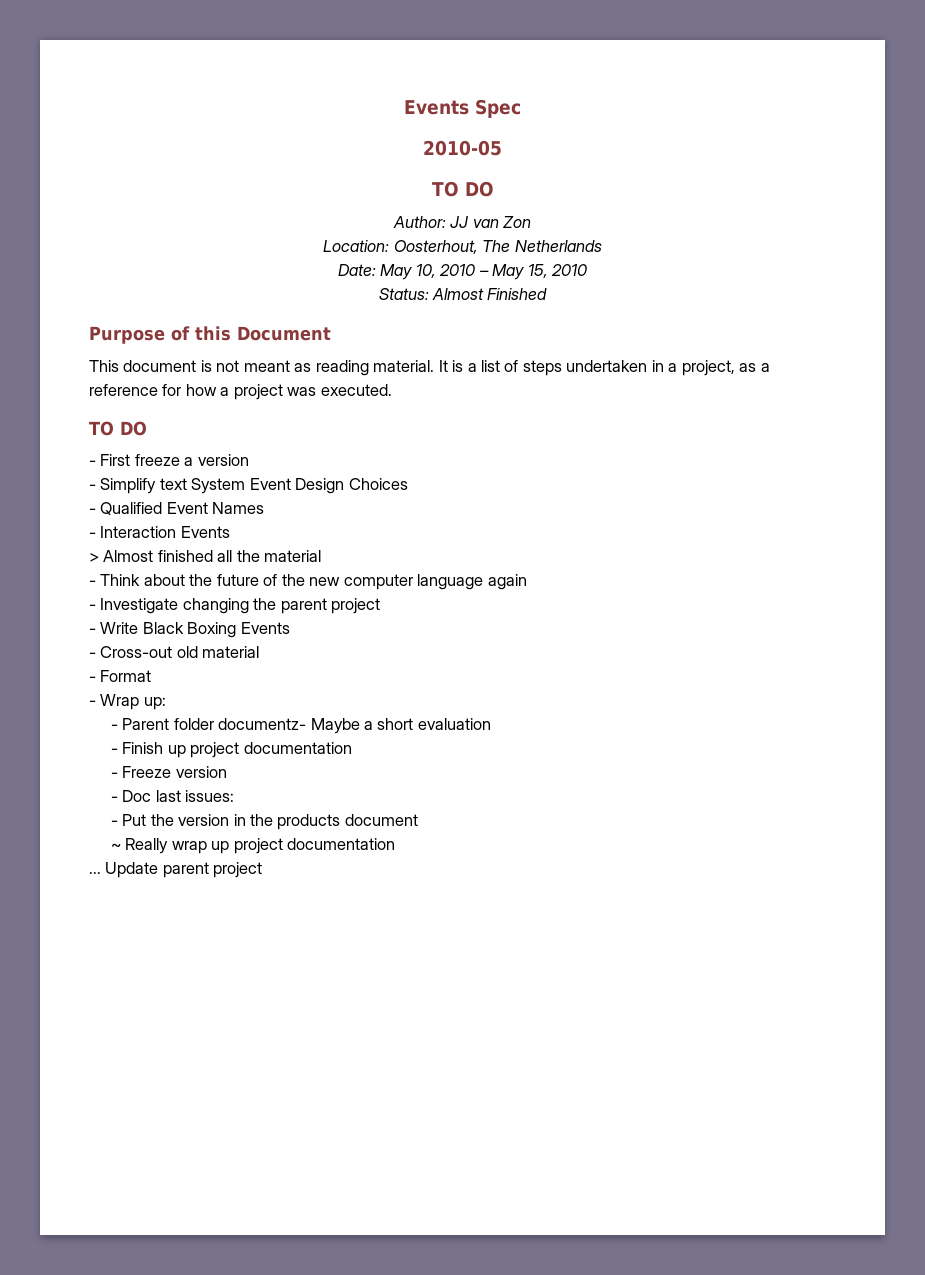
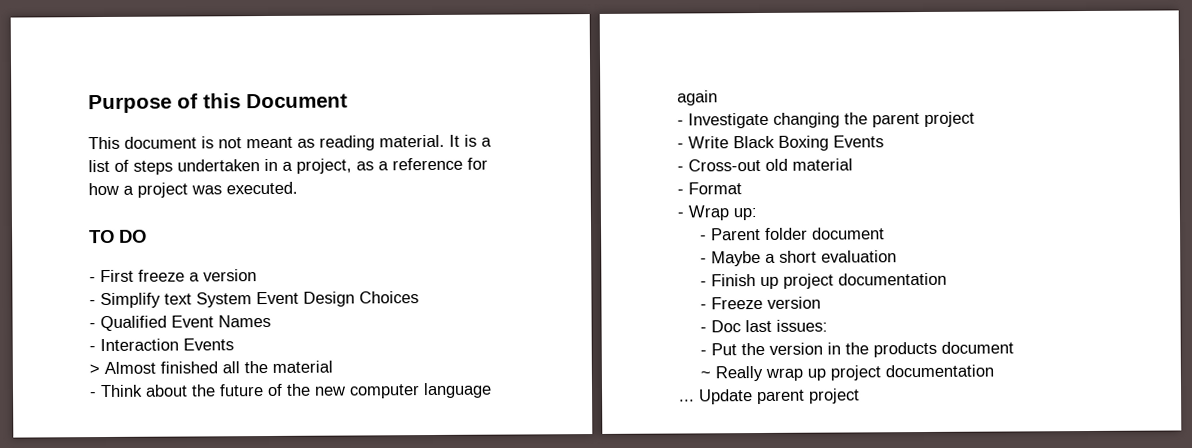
[404,99,521,118] [423,140,502,156] [431,181,494,197] [392,216,532,228] [323,240,602,254] [337,264,589,280] [378,288,548,300] Events Spec // 2010-05 // TO DO // Author: JJ van Zon // Location: Oosterhout, The Netherlands // Date: May 10, 2010 – May 15, 2010 // Status: Almost Finished // -> (88, 104) none
[218,718,307,730] documentz- -> [812,227,886,240] [700,258,708,264] document // -

